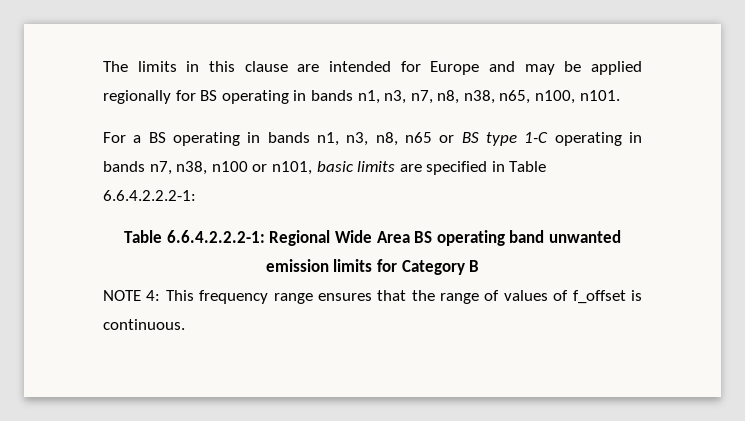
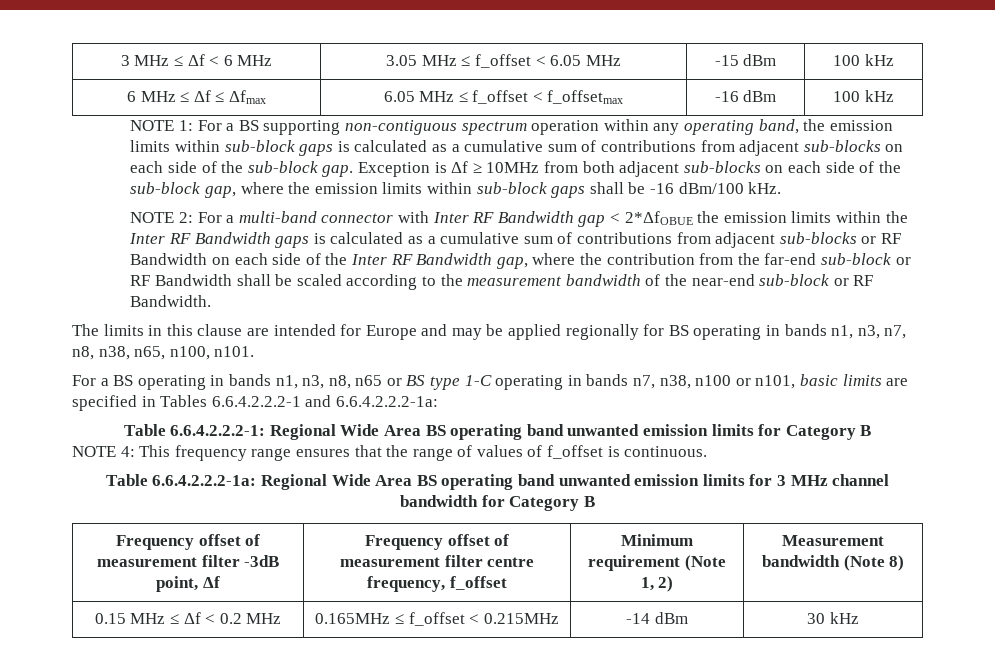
(103, 66) none -> [120,54,273,66] [386,54,621,68] [714,54,777,66] [833,54,894,66] [127,90,266,104] [383,90,624,104] [714,90,777,102] [833,90,894,102] [130,119,893,135] [130,140,904,156] [130,161,901,177] [130,182,782,198] [130,211,908,227] [129,232,901,248] [130,253,911,269] [130,274,874,290] [130,295,212,307] 3 MHz ≤ Δf < 6 MHz | 3.05 MHz ≤ f_offset < 6.05 MHz | -15 dBm | 100 kHz // 6 MHz ≤ Δf ≤ Δfmax | 6.05 MHz ≤ f_offset < f_offsetmax | -16 dBm | 100 kHz // NOTE 1: For a BS supporting non-contiguous spectrum operation within any operating band, the emission limits within sub-block gaps is calculated as a cumulative sum of contributions from adjacent sub-blocks on each side of the sub-block gap. Exception is Δf ≥ 10MHz from both adjacent sub-blocks on each side of the sub-block gap, where the emission limits within sub-block gaps shall be -16 dBm/100 kHz. // NOTE 2: For a multi-band connector with Inter RF Bandwidth gap < 2*ΔfOBUE the emission limits within the Inter RF Bandwidth gaps is calculated as a cumulative sum of contributions from adjacent sub-blocks or RF Bandwidth on each side of the Inter RF Bandwidth gap, where the contribution from the far-end sub-block or RF Bandwidth shall be scaled according to the measurement bandwidth of the near-end sub-block or RF Bandwidth. //
[509,161,547,172] [103,190,196,201] Table 6.6.4.2.2.2-1: -> [160,395,438,407] Tables 6.6.4.2.2.2-1 and 6.6.4.2.2.2-1a:
(185, 324) none -> [105,474,890,490] [400,495,595,511] [115,534,261,550] [96,555,280,567] [156,576,220,592] [364,534,510,550] [339,555,535,567] [367,576,507,592] [621,534,693,546] [588,555,726,571] [640,576,674,592] [782,535,884,546] [761,555,905,571] [94,612,282,624] [315,612,559,626] [626,612,688,624] [807,612,859,624] // Table 6.6.4.2.2.2-1a: Regional Wide Area BS operating band unwanted emission limits for 3 MHz channel bandwidth for Category B // Frequency offset of measurement filter -3dB point, Δf | Frequency offset of measurement filter centre frequency, f_offset | Minimum requirement (Note 1, 2) | Measurement bandwidth (Note 8) // 0.15 MHz ≤ Δf < 0.2 MHz | 0.165MHz ≤ f_offset < 0.215MHz | -14 dBm | 30 kHz

